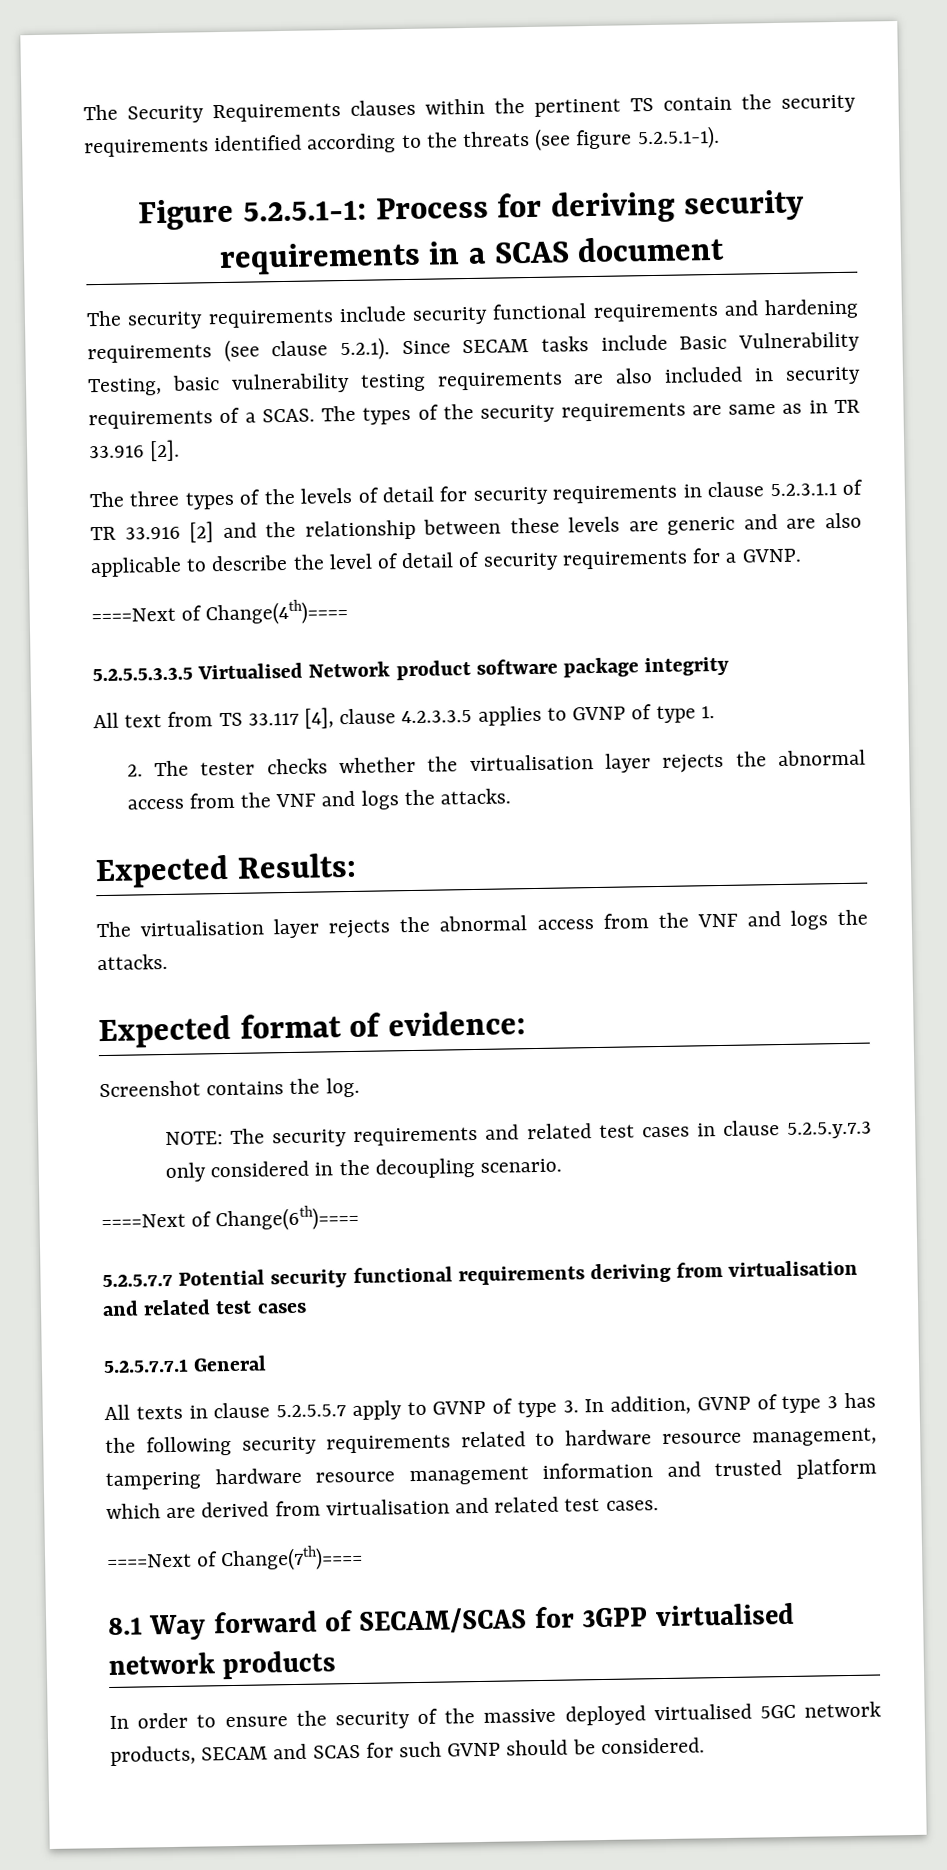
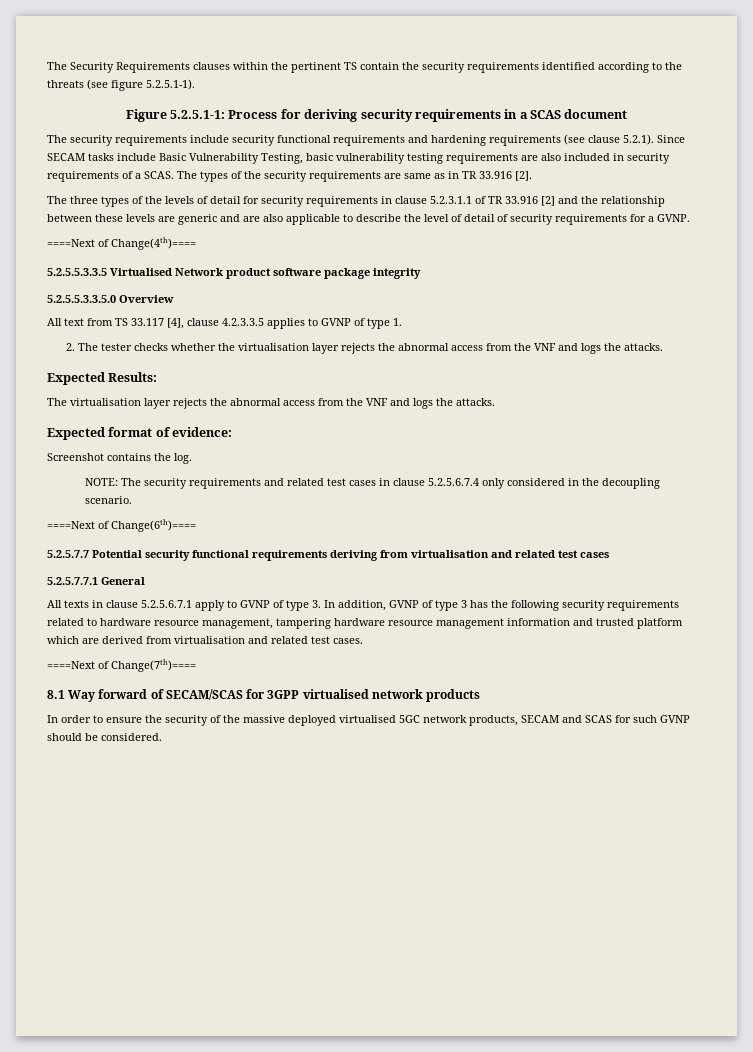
(730, 666) none -> [47,295,174,303] // 5.2.5.5.3.3.5.0 Overview
[786,1121,872,1139] 5.2.5.y.7.3 -> [428,478,480,486] 5.2.5.6.7.4
[276,1404,347,1418] 5.2.5.5.7 -> [141,600,192,608] 5.2.5.6.7.1

